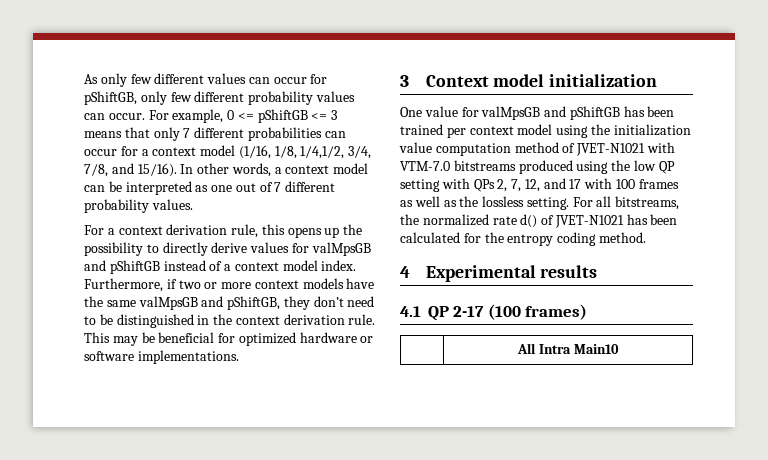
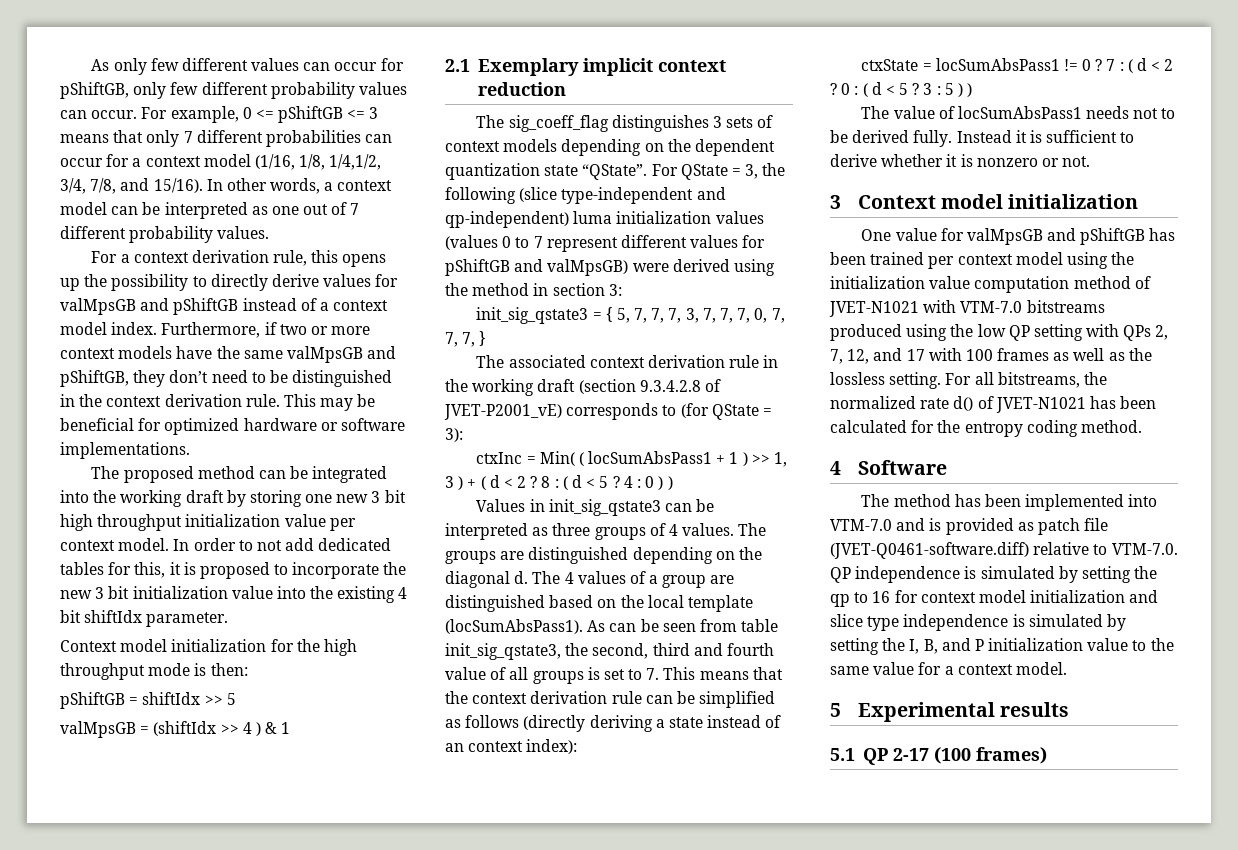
(239, 357) none -> [91,466,388,483] [60,490,406,507] [60,514,356,531] [60,538,392,551] [60,562,407,579] [60,586,408,603] [60,610,229,627] [60,639,357,656] [60,663,248,680] [60,692,236,709] [60,721,291,738] [445,58,726,76] [477,82,566,96] [476,115,774,132] [445,139,775,156] [445,163,786,180] [445,187,726,204] [445,211,764,228] [445,235,766,252] [445,259,775,276] [445,283,622,296] [476,307,785,324] [445,331,487,347] [476,355,779,368] [445,379,721,396] [444,403,772,420] [445,428,463,442] [476,451,788,467] [445,475,673,490] [476,499,715,516] [445,523,767,540] [445,547,762,564] [445,571,735,588] [445,595,753,612] [445,619,779,634] [445,643,774,660] [445,667,783,684] [445,691,776,708] [445,715,782,732] [445,739,578,754] [861,58,1174,73] [830,82,973,97] [861,106,1176,119] [830,130,1135,147] [830,154,1091,167] // The proposed method can be integrated into the working draft by storing one new 3 bit high throughput initialization value per context model. In order to not add dedicated tables for this, it is proposed to incorporate the new 3 bit initialization value into the existing 4 bit shiftIdx parameter. // Context model initialization for the high throughput mode is then: // pShiftGB = shiftIdx >> 5 // valMpsGB = (shiftIdx >> 4 ) & 1 // 2.1 Exemplary implicit context reduction // The sig_coeff_flag distinguishes 3 sets of context models depending on the dependent quantization state “QState”. For QState = 3, the following (slice type-independent and qp-independent) luma initialization values (values 0 to 7 represent different values for pShiftGB and valMpsGB) were derived using the method in section 3: // init_sig_qstate3 = { 5, 7, 7, 7, 3, 7, 7, 7, 0, 7, 7, 7, } // The associated context derivation rule in the working draft (section 9.3.4.2.8 of JVET-P2001_vE) corresponds to (for QState = 3): // ctxInc = Min( ( locSumAbsPass1 + 1 ) >> 1, 3 ) + ( d < 2 ? 8 : ( d < 5 ? 4 : 0 ) ) // Values in init_sig_qstate3 can be interpreted as three groups of 4 values. The groups are distinguished depending on the diagonal d. The 4 values of a group are distinguished based on the local template (locSumAbsPass1). As can be seen from table init_sig_qstate3, the second, third and fourth value of all groups is set to 7. This means that the context derivation rule can be simplified as follows (directly deriving a state instead of an context index): // ctxState = locSumAbsPass1 != 0 ? 7 : ( d < 2 ? 0 : ( d < 5 ? 3 : 5 ) ) // The value of locSumAbsPass1 needs not to be derived fully. Instead it is sufficient to derive whether it is nonzero or not.
(410, 272) none -> [857,460,947,475] [861,494,1158,511] [830,518,1109,535] [830,542,1178,559] [830,566,1158,583] [830,590,1159,607] [830,614,1126,631] [830,638,1174,655] [830,662,1067,675] [830,703,841,717] Software // The method has been implemented into VTM-7.0 and is provided as patch file (JVET-Q0461-software.diff) relative to VTM-7.0. QP independence is simulated by setting the qp to 16 for context model initialization and slice type independence is simulated by setting the I, B, and P initialization value to the same value for a context model. // 5
[400,306,421,317] 4.1 -> [830,748,855,761] 5.1
[517,343,619,354] // | All Intra Main10 -> (1047, 755) none

